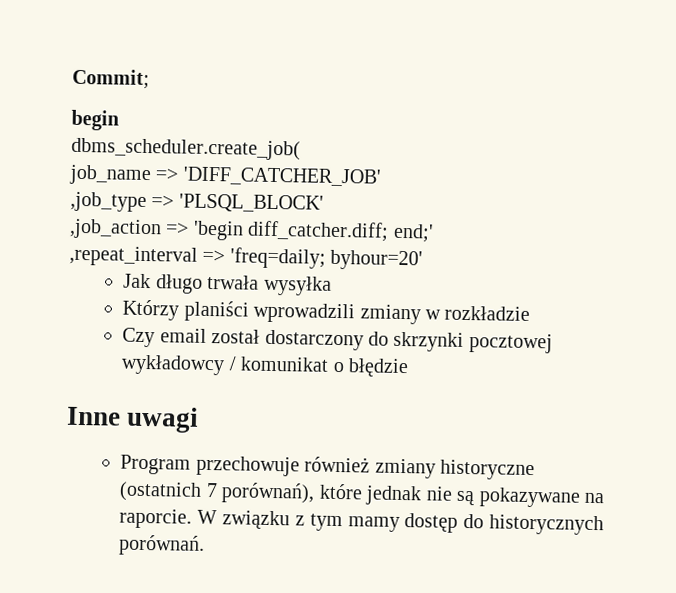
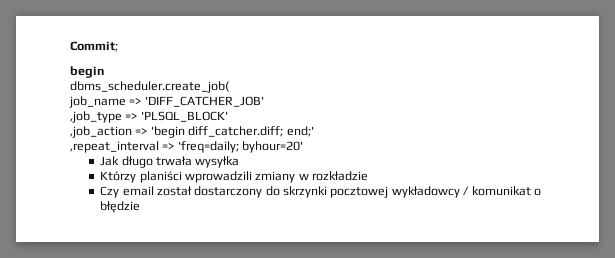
[66,406,200,433] [120,454,535,481] [119,481,604,508] [119,508,604,536] [118,534,206,556] // Inne uwagi // Program przechowuje również zmiany historyczne (ostatnich 7 porównań), które jednak nie są pokazywane na raporcie. W związku z tym mamy dostęp do historycznych porównań. -> (141, 207) none

